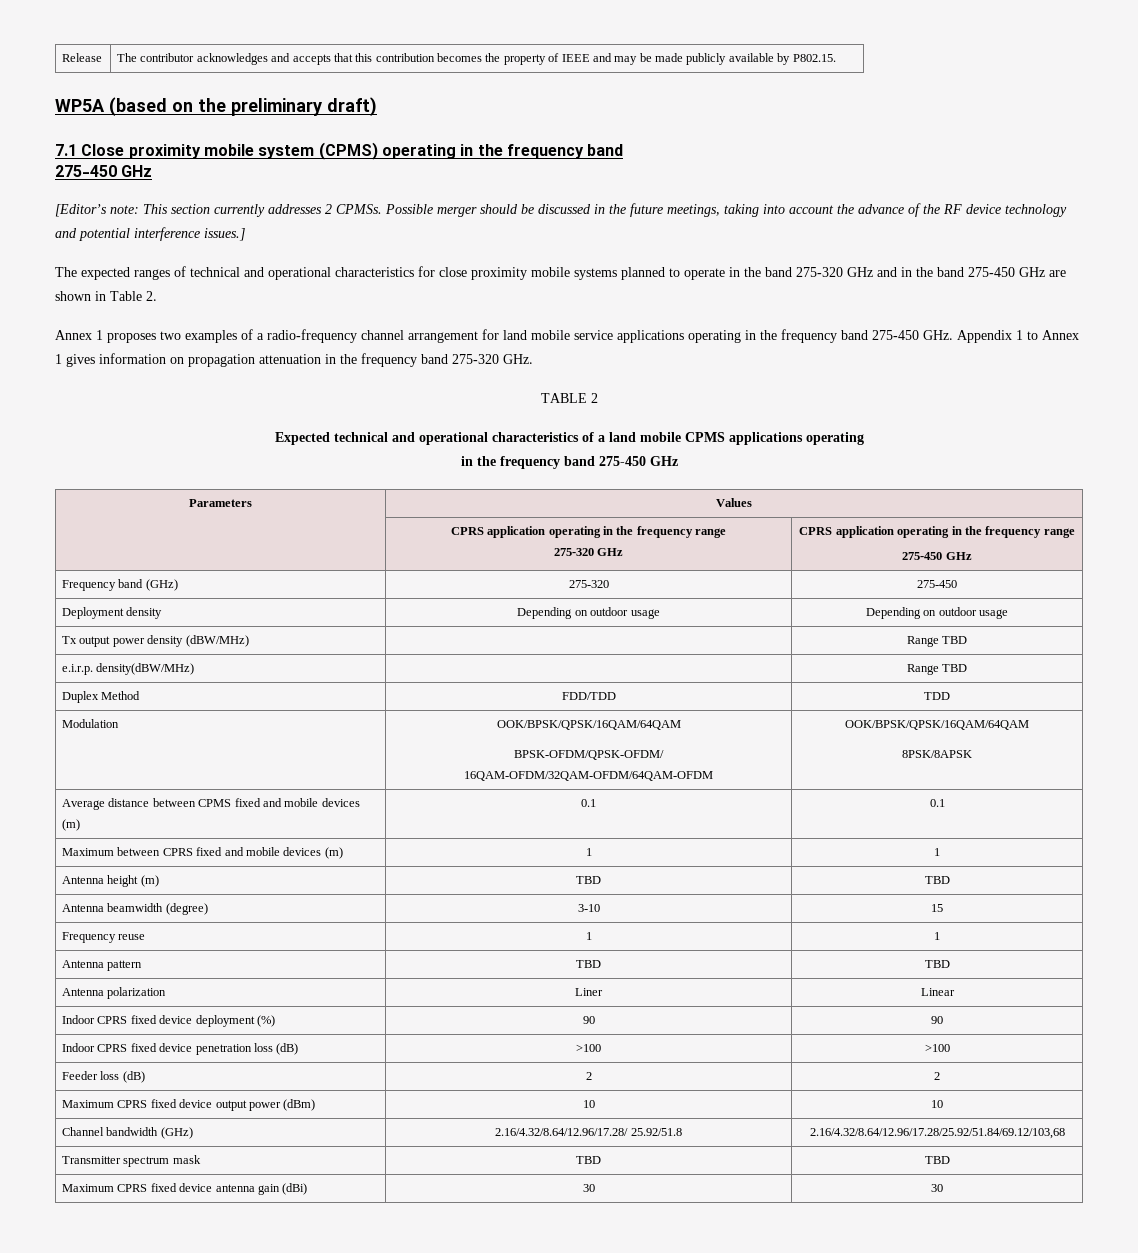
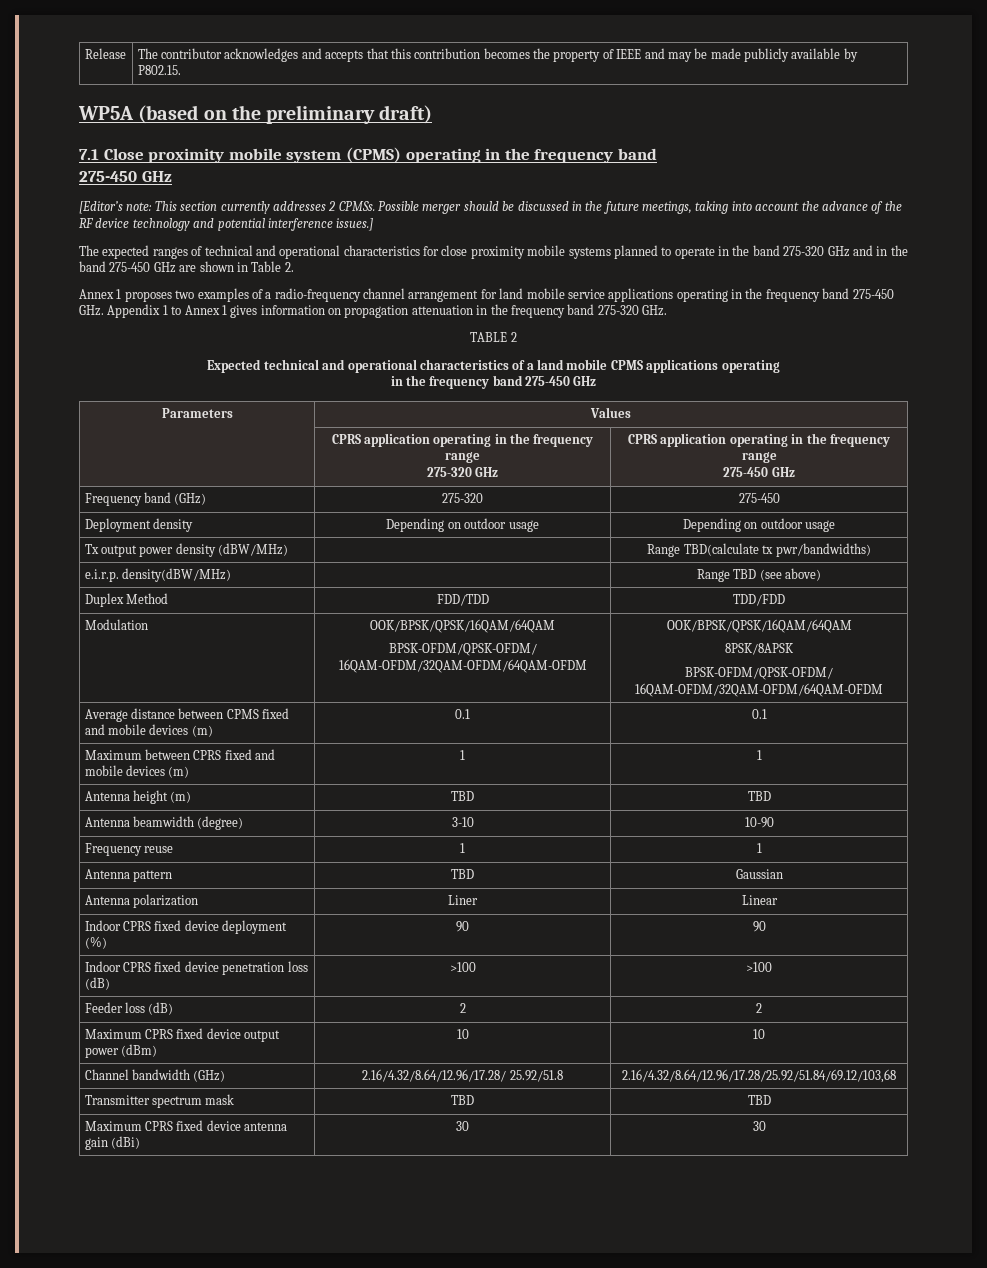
[942,636,968,644] TBD -> [683,543,871,557] TBD(calculate tx pwr/bandwidths)
(968, 668) none -> [759,568,822,581] (see above)
[924,692,950,700] TDD -> [733,594,785,606] TDD/FDD
(972, 754) none -> [685,667,833,680] [635,683,883,697] // BPSK-OFDM/QPSK-OFDM/ 16QAM-OFDM/32QAM-OFDM/64QAM-OFDM
[931,904,943,912] 15 -> [744,817,774,828] 10-90
[924,960,950,968] TBD -> [735,869,783,879] Gaussian

